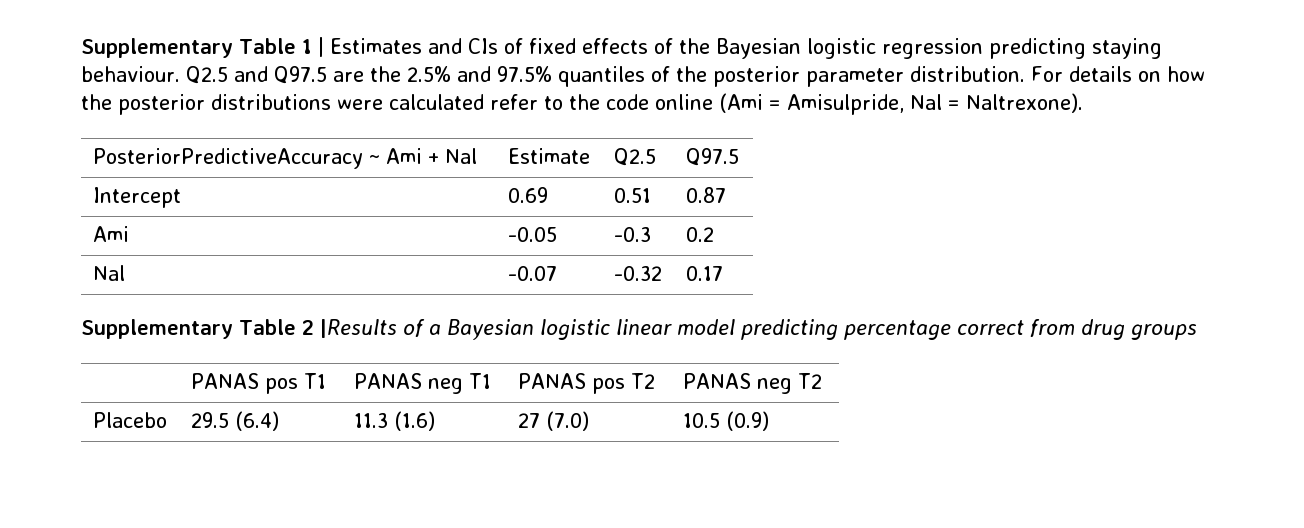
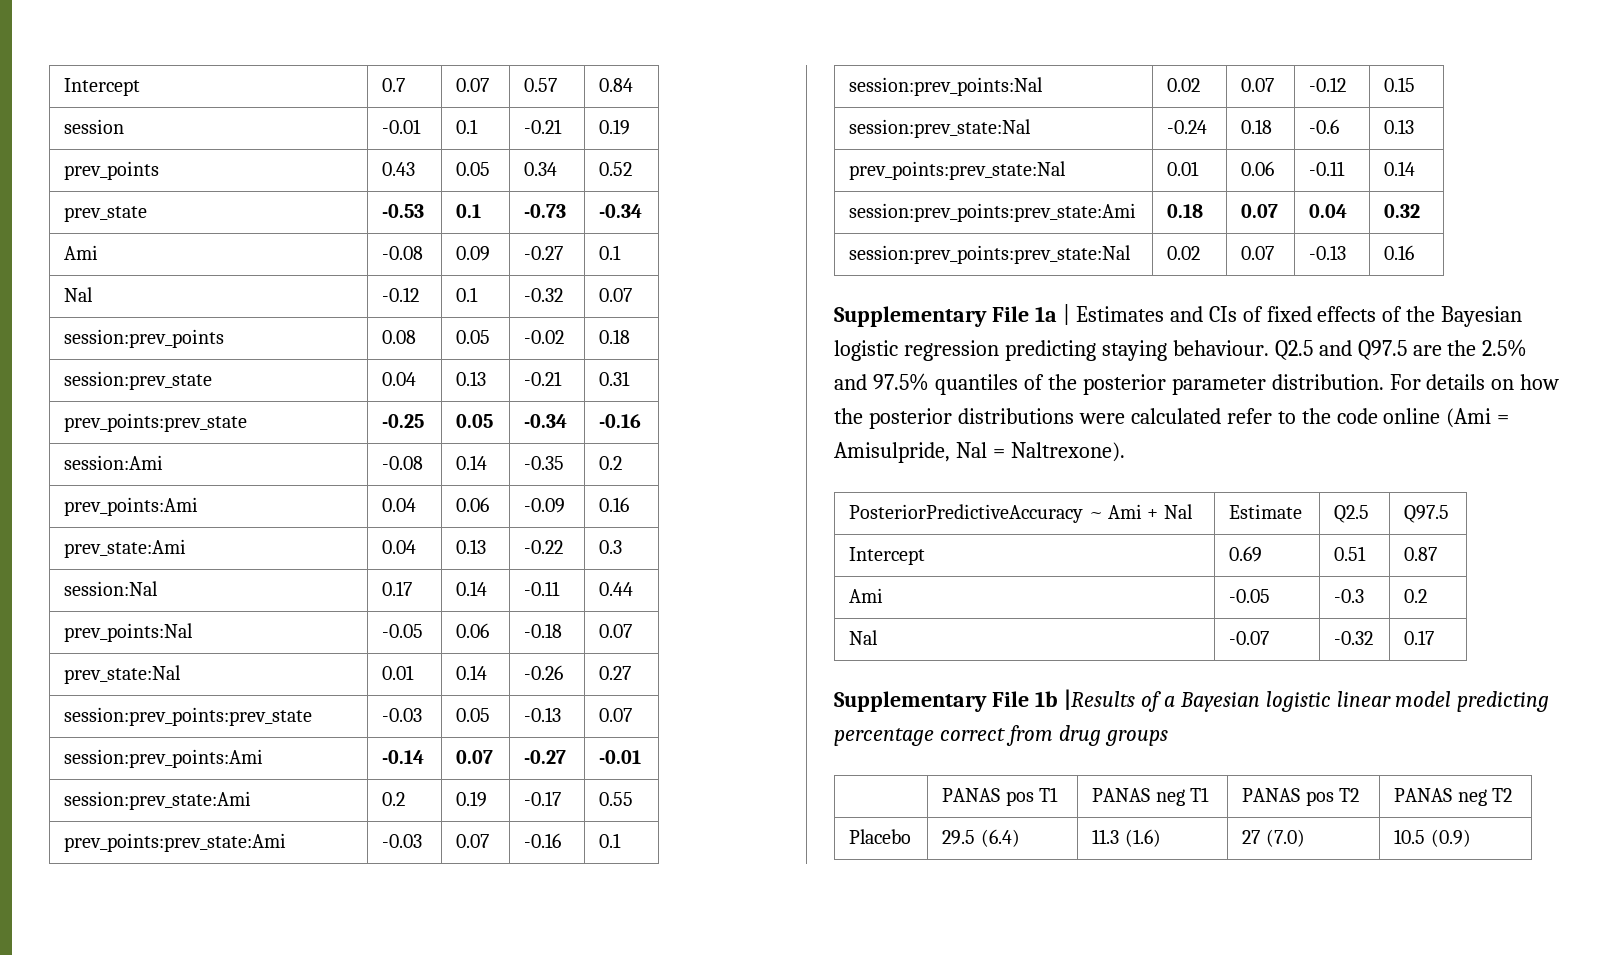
[81,38,312,58] Supplementary Table 1 -> [64,78,141,96] [382,78,406,92] [456,78,490,92] [524,78,558,92] [599,78,634,92] [64,119,125,134] [382,119,422,134] [456,119,479,134] [524,119,563,134] [599,119,631,135] [64,161,160,180] [382,162,416,176] [456,162,491,176] [524,162,558,176] [599,162,633,176] [64,206,148,222] [382,204,425,218] [456,204,482,218] [524,204,567,218] [599,204,643,218] [64,245,99,260] [382,246,424,260] [456,246,491,261] [524,246,564,260] [599,245,622,260] [64,287,94,302] [382,287,420,302] [456,287,479,302] [524,288,564,302] [599,288,633,302] [64,329,225,348] [382,330,417,344] [456,330,491,344] [524,330,565,344] [599,329,631,344] [64,371,213,390] [382,372,417,386] [456,371,487,386] [524,371,563,386] [599,371,631,386] [64,413,248,432] [382,414,425,428] [456,414,494,428] [524,414,568,428] [599,414,642,428] [64,455,164,470] [382,456,424,470] [456,455,488,470] [524,456,565,470] [599,456,623,470] [64,497,199,516] [382,498,417,512] [456,497,490,512] [524,498,566,513] [599,497,630,512] [64,539,187,558] [382,540,417,554] [456,539,487,554] [524,540,564,554] [599,540,623,554] [64,581,159,596] [382,581,413,596] [456,581,488,596] [524,581,561,596] [599,582,634,596] [64,623,194,642] [382,624,424,638] [456,623,490,638] [524,623,563,638] [599,624,633,638] [64,665,182,684] [382,665,415,680] [456,665,488,680] [524,665,564,680] [599,666,632,680] [64,707,313,726] [382,708,423,722] [456,708,491,722] [524,707,562,722] [599,708,633,722] [64,749,264,768] [382,750,425,764] [456,750,494,764] [524,750,567,764] [599,750,642,764] [64,791,252,810] [382,792,406,806] [456,791,488,807] [524,791,562,806] [599,792,634,806] [64,833,287,852] [382,834,423,848] [456,834,490,848] [524,833,562,848] [599,833,622,848] [849,77,1044,96] [1167,78,1201,92] [1241,78,1275,92] [1309,77,1347,92] [1384,77,1416,92] [849,119,1032,138] [1167,120,1208,134] [1241,119,1273,134] [1309,119,1340,134] [1384,119,1415,134] [849,161,1067,180] [1167,161,1200,176] [1241,161,1275,176] [1309,161,1346,176] [1384,161,1416,176] [849,203,1137,222] [1167,204,1204,218] [1241,204,1279,218] [1309,204,1348,218] [1384,204,1421,218] [849,245,1132,264] [1167,246,1201,260] [1241,246,1275,260] [1309,245,1347,260] [1384,245,1415,260] [834,306,1057,327] Intercept | 0.7 | 0.07 | 0.57 | 0.84 // session | -0.01 | 0.1 | -0.21 | 0.19 // prev_points | 0.43 | 0.05 | 0.34 | 0.52 // prev_state | -0.53 | 0.1 | -0.73 | -0.34 // Ami | -0.08 | 0.09 | -0.27 | 0.1 // Nal | -0.12 | 0.1 | -0.32 | 0.07 // session:prev_points | 0.08 | 0.05 | -0.02 | 0.18 // session:prev_state | 0.04 | 0.13 | -0.21 | 0.31 // prev_points:prev_state | -0.25 | 0.05 | -0.34 | -0.16 // session:Ami | -0.08 | 0.14 | -0.35 | 0.2 // prev_points:Ami | 0.04 | 0.06 | -0.09 | 0.16 // prev_state:Ami | 0.04 | 0.13 | -0.22 | 0.3 // session:Nal | 0.17 | 0.14 | -0.11 | 0.44 // prev_points:Nal | -0.05 | 0.06 | -0.18 | 0.07 // prev_state:Nal | 0.01 | 0.14 | -0.26 | 0.27 // session:prev_points:prev_state | -0.03 | 0.05 | -0.13 | 0.07 // session:prev_points:Ami | -0.14 | 0.07 | -0.27 | -0.01 // session:prev_state:Ami | 0.2 | 0.19 | -0.17 | 0.55 // prev_points:prev_state:Ami | -0.03 | 0.07 | -0.16 | 0.1 // session:prev_points:Nal | 0.02 | 0.07 | -0.12 | 0.15 // session:prev_state:Nal | -0.24 | 0.18 | -0.6 | 0.13 // prev_points:prev_state:Nal | 0.01 | 0.06 | -0.11 | 0.14 // session:prev_points:prev_state:Ami | 0.18 | 0.07 | 0.04 | 0.32 // session:prev_points:prev_state:Nal | 0.02 | 0.07 | -0.13 | 0.16 // Supplementary File 1a
[239,319,314,335] Table 2 -> [991,691,1058,707] File 1b

